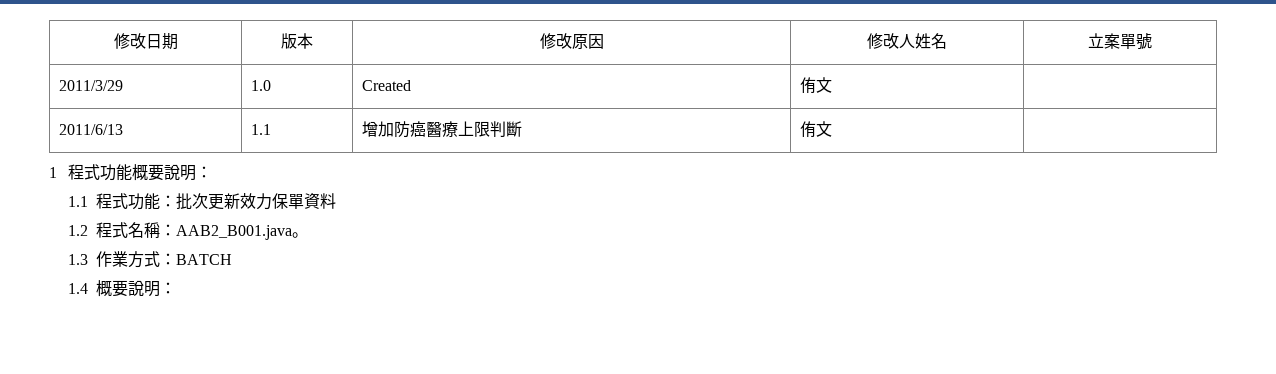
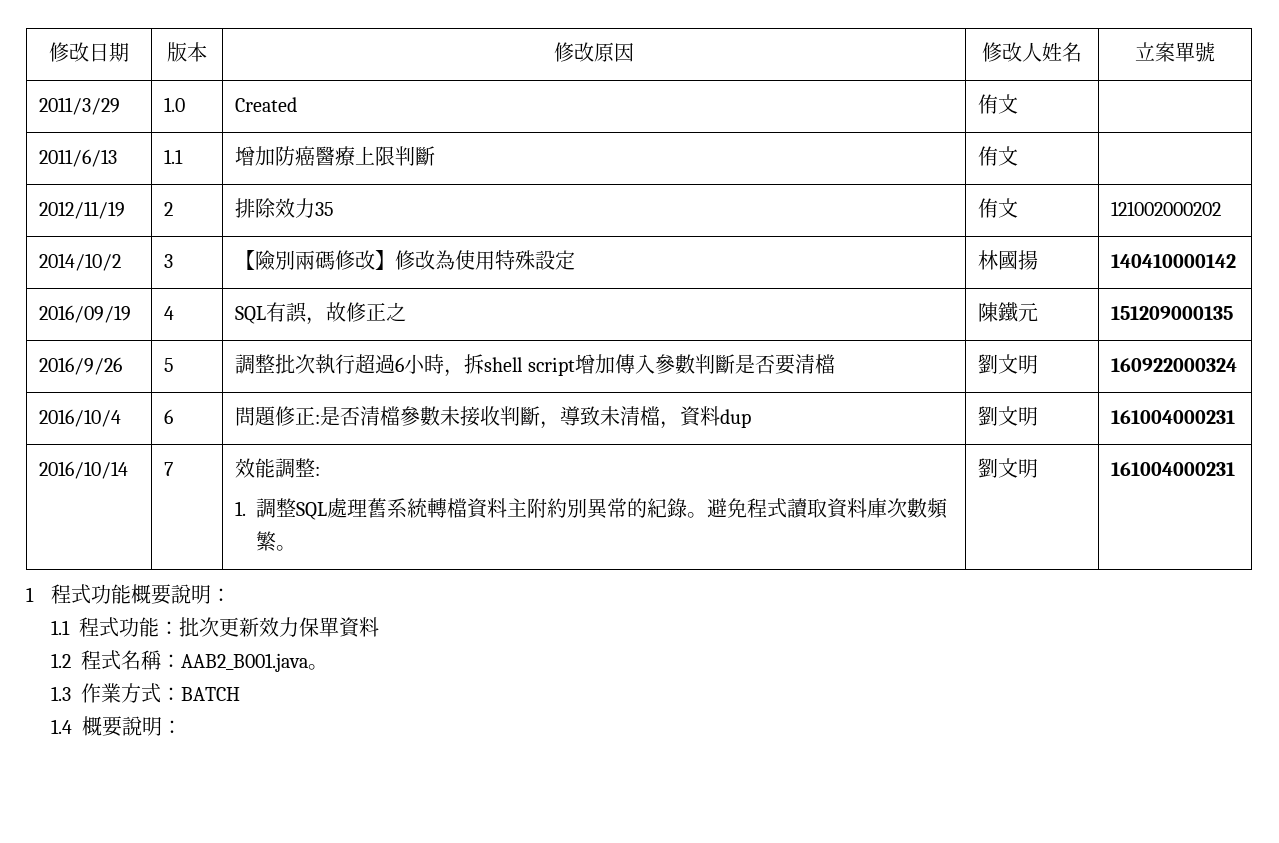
(832, 129) none -> [39,201,126,219] [164,202,174,216] [235,198,335,218] [978,198,1019,218] [1111,201,1222,216] [39,253,122,271] [164,254,174,268] [235,250,576,271] [978,250,1039,270] [1111,254,1237,268] [39,305,132,323] [164,306,175,320] [235,302,407,325] [978,302,1039,322] [1111,306,1234,320] [39,357,123,375] [164,358,175,372] [235,354,835,377] [978,354,1039,374] [1111,358,1238,372] [39,409,122,427] [164,409,174,424] [235,406,752,429] [978,406,1039,426] [1111,410,1236,424] [39,461,129,479] [164,462,174,476] [235,458,321,478] [235,498,948,520] [256,531,297,551] [978,458,1039,478] [1111,462,1236,476] // 2012/11/19 | 2 | 排除效力35 | 侑文 | 121002000202 // 2014/10/2 | 3 | 【險別兩碼修改】修改為使用特殊設定 | 林國揚 | 140410000142 // 2016/09/19 | 4 | SQL有誤，故修正之 | 陳鐵元 | 151209000135 // 2016/9/26 | 5 | 調整批次執行超過6小時，拆shell script增加傳入參數判斷是否要清檔 | 劉文明 | 160922000324 // 2016/10/4 | 6 | 問題修正:是否清檔參數未接收判斷，導致未清檔，資料dup | 劉文明 | 161004000231 // 2016/10/14 | 7 | 效能調整: // 1.調整SQL處理舊系統轉檔資料主附約別異常的紀錄。避免程式讀取資料庫次數頻繁。 | 劉文明 | 161004000231

